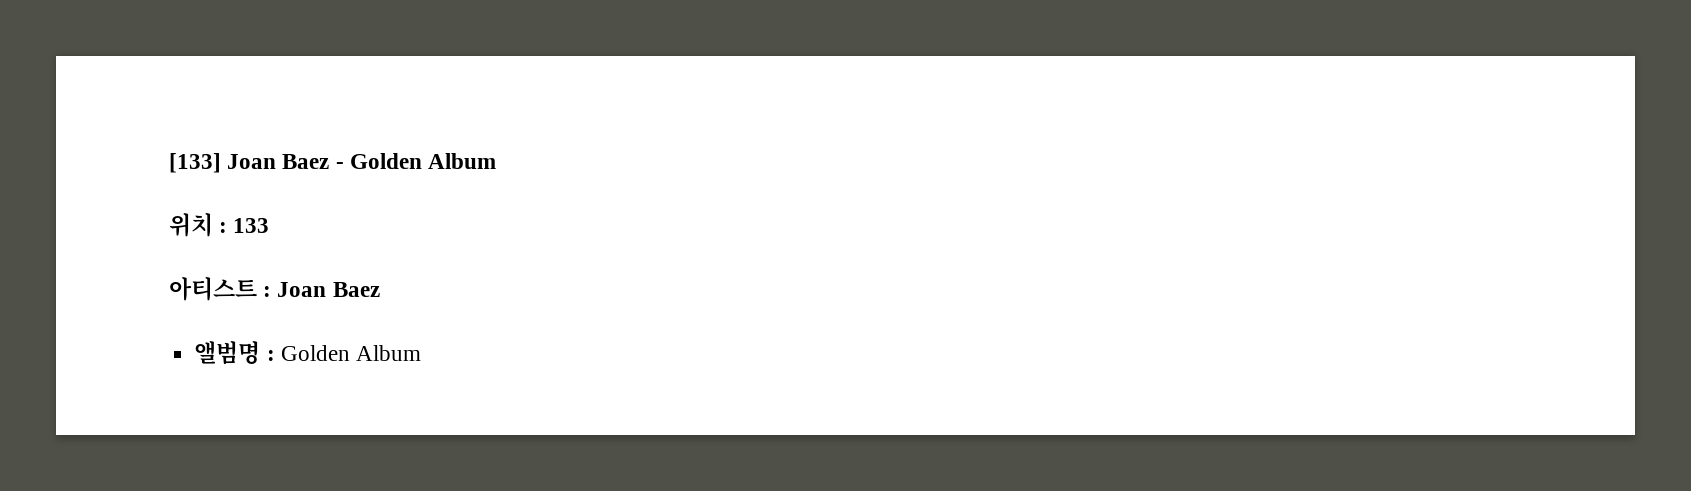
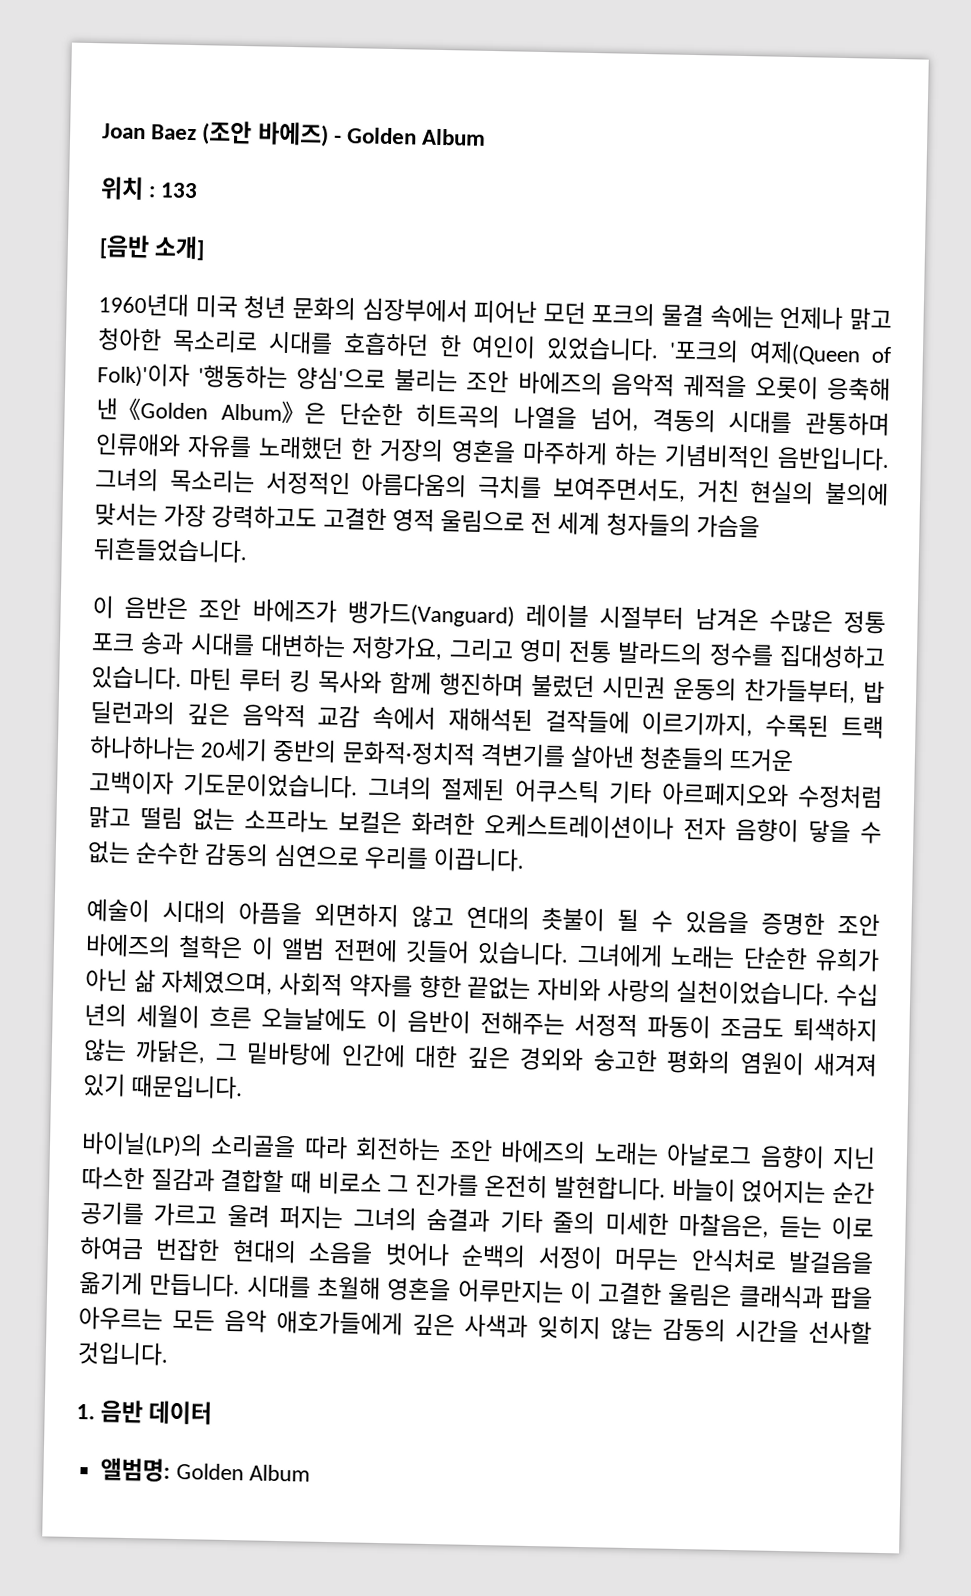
[169,153,330,173] [133] Joan Baez -> [102,120,329,147] Joan Baez (조안 바에즈)
[169,277,380,301] [194,341,275,365] 아티스트 : Joan Baez // 앨범명 : -> [99,234,206,261] [98,292,892,331] [97,327,892,367] [97,362,891,401] [96,397,890,436] [95,432,890,471] [95,467,889,506] [94,502,760,539] [93,537,248,564] [92,595,886,634] [91,631,886,669] [91,665,885,704] [90,700,884,739] [89,735,795,773] [89,770,884,809] [88,805,882,844] [87,840,525,872] [86,898,880,936] [85,933,880,972] [85,968,879,1007] [84,1003,878,1042] [83,1038,877,1077] [82,1073,244,1100] [81,1131,876,1170] [81,1166,875,1204] [80,1201,874,1240] [79,1236,874,1274] [79,1271,873,1309] [78,1306,872,1345] [77,1341,169,1366] [76,1399,213,1425] [100,1457,171,1482] [음반 소개] // 1960년대 미국 청년 문화의 심장부에서 피어난 모던 포크의 물결 속에는 언제나 맑고 청아한 목소리로 시대를 호흡하던 한 여인이 있었습니다. '포크의 여제(Queen of Folk)'이자 '행동하는 양심'으로 불리는 조안 바에즈의 음악적 궤적을 오롯이 응축해 낸《Golden Album》은 단순한 히트곡의 나열을 넘어, 격동의 시대를 관통하며 인류애와 자유를 노래했던 한 거장의 영혼을 마주하게 하는 기념비적인 음반입니다. 그녀의 목소리는 서정적인 아름다움의 극치를 보여주면서도, 거친 현실의 불의에 맞서는 가장 강력하고도 고결한 영적 울림으로 전 세계 청자들의 가슴을 뒤흔들었습니다. // 이 음반은 조안 바에즈가 뱅가드(Vanguard) 레이블 시절부터 남겨온 수많은 정통 포크 송과 시대를 대변하는 저항가요, 그리고 영미 전통 발라드의 정수를 집대성하고 있습니다. 마틴 루터 킹 목사와 함께 행진하며 불렀던 시민권 운동의 찬가들부터, 밥 딜런과의 깊은 음악적 교감 속에서 재해석된 걸작들에 이르기까지, 수록된 트랙 하나하나는 20세기 중반의 문화적·정치적 격변기를 살아낸 청춘들의 뜨거운 고백이자 기도문이었습니다. 그녀의 절제된 어쿠스틱 기타 아르페지오와 수정처럼 맑고 떨림 없는 소프라노 보컬은 화려한 오케스트레이션이나 전자 음향이 닿을 수 없는 순수한 감동의 심연으로 우리를 이끕니다. // 예술이 시대의 아픔을 외면하지 않고 연대의 촛불이 될 수 있음을 증명한 조안 바에즈의 철학은 이 앨범 전편에 깃들어 있습니다. 그녀에게 노래는 단순한 유희가 아닌 삶 자체였으며, 사회적 약자를 향한 끝없는 자비와 사랑의 실천이었습니다. 수십 년의 세월이 흐른 오늘날에도 이 음반이 전해주는 서정적 파동이 조금도 퇴색하지 않는 까닭은, 그 밑바탕에 인간에 대한 깊은 경외와 숭고한 평화의 염원이 새겨져 있기 때문입니다. // 바이닐(LP)의 소리골을 따라 회전하는 조안 바에즈의 노래는 아날로그 음향이 지닌 따스한 질감과 결합할 때 비로소 그 진가를 온전히 발현합니다. 바늘이 얹어지는 순간 공기를 가르고 울려 퍼지는 그녀의 숨결과 기타 줄의 미세한 마찰음은, 듣는 이로 하여금 번잡한 현대의 소음을 벗어나 순백의 서정이 머무는 안식처로 발걸음을 옮기게 만듭니다. 시대를 초월해 영혼을 어루만지는 이 고결한 울림은 클래식과 팝을 아우르는 모든 음악 애호가들에게 깊은 사색과 잊히지 않는 감동의 시간을 선사할 것입니다. // 1. 음반 데이터 // 앨범명:

